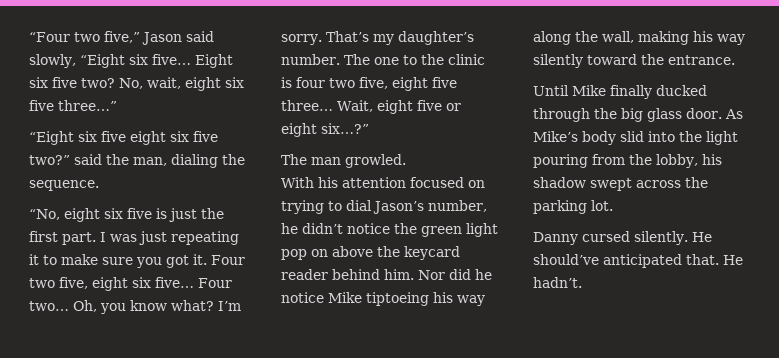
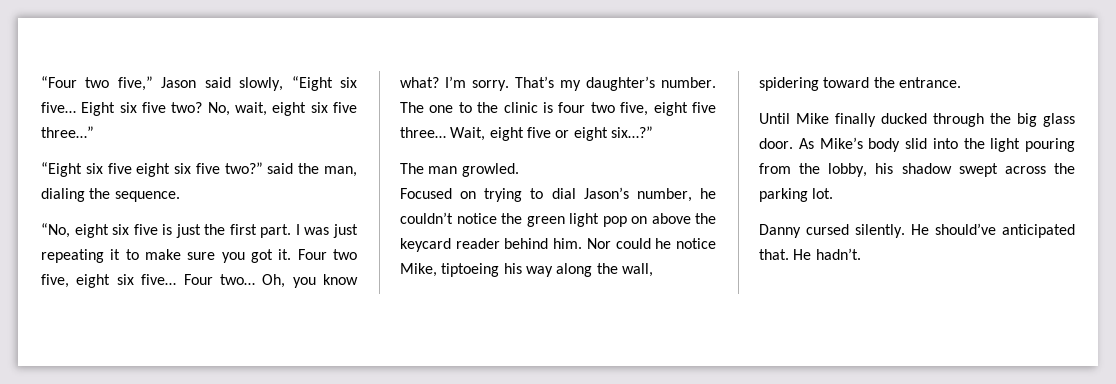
[281,177,464,188] With his attention focused -> [400,188,452,199] Focused
[302,223,343,234] didn’t -> [400,212,453,224] couldn’t
[449,269,471,280] did -> [615,238,651,249] could
[328,292,362,303] Mike -> [400,263,437,277] Mike,
[638,31,745,45] [533,54,583,68] making his way silently -> [759,77,819,91] spidering

